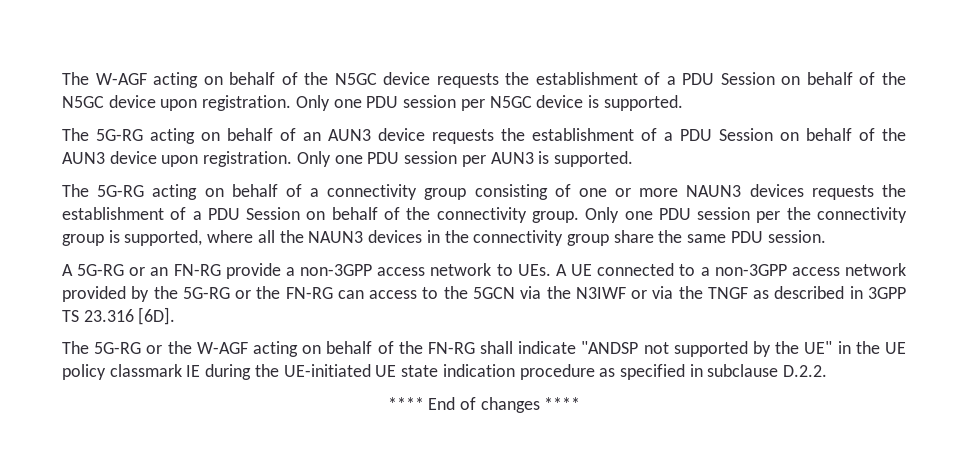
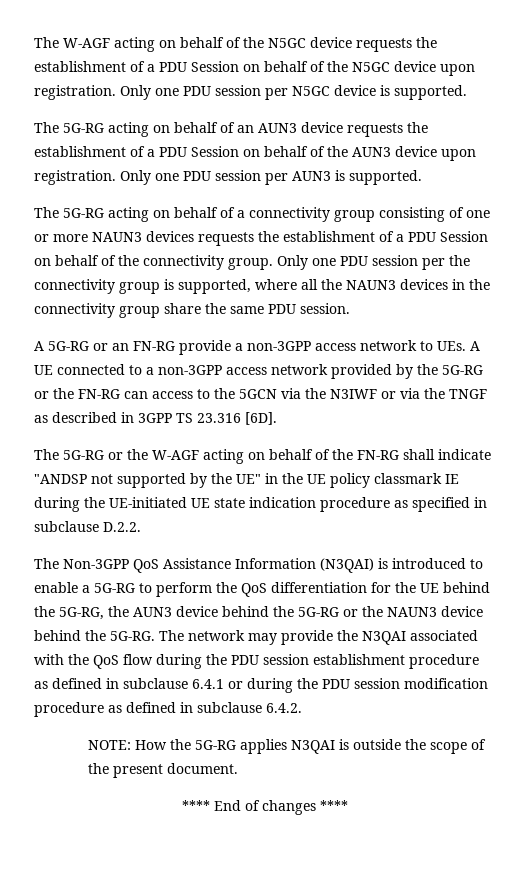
(828, 371) none -> [34,558,483,573] [34,582,490,597] [34,606,483,620] [34,630,478,645] [34,654,479,669] [34,678,488,693] [34,702,302,717] [87,739,486,754] [87,763,238,778] // The Non-3GPP QoS Assistance Information (N3QAI) is introduced to enable a 5G-RG to perform the QoS differentiation for the UE behind the 5G-RG, the AUN3 device behind the 5G-RG or the NAUN3 device behind the 5G-RG. The network may provide the N3QAI associated with the QoS flow during the PDU session establishment procedure as defined in subclause 6.4.1 or during the PDU session modification procedure as defined in subclause 6.4.2. // NOTE: How the 5G-RG applies N3QAI is outside the scope of the present document.

